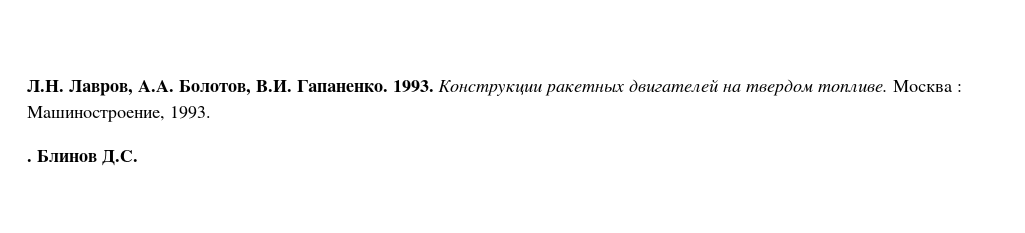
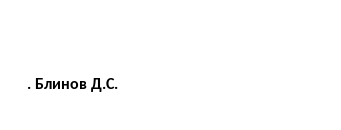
[27,79,962,96] [27,106,211,122] Л.Н. Лавров, А.А. Болотов, В.И. Гапаненко. 1993. Конструкции ракетных двигателей на твердом топливе. Москва : Машиностроение, 1993. // -> (27, 87) none

